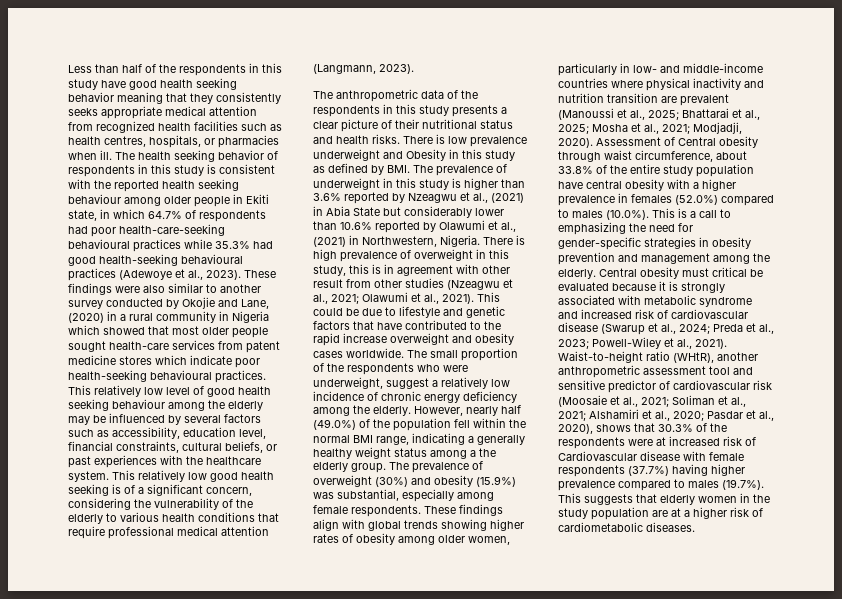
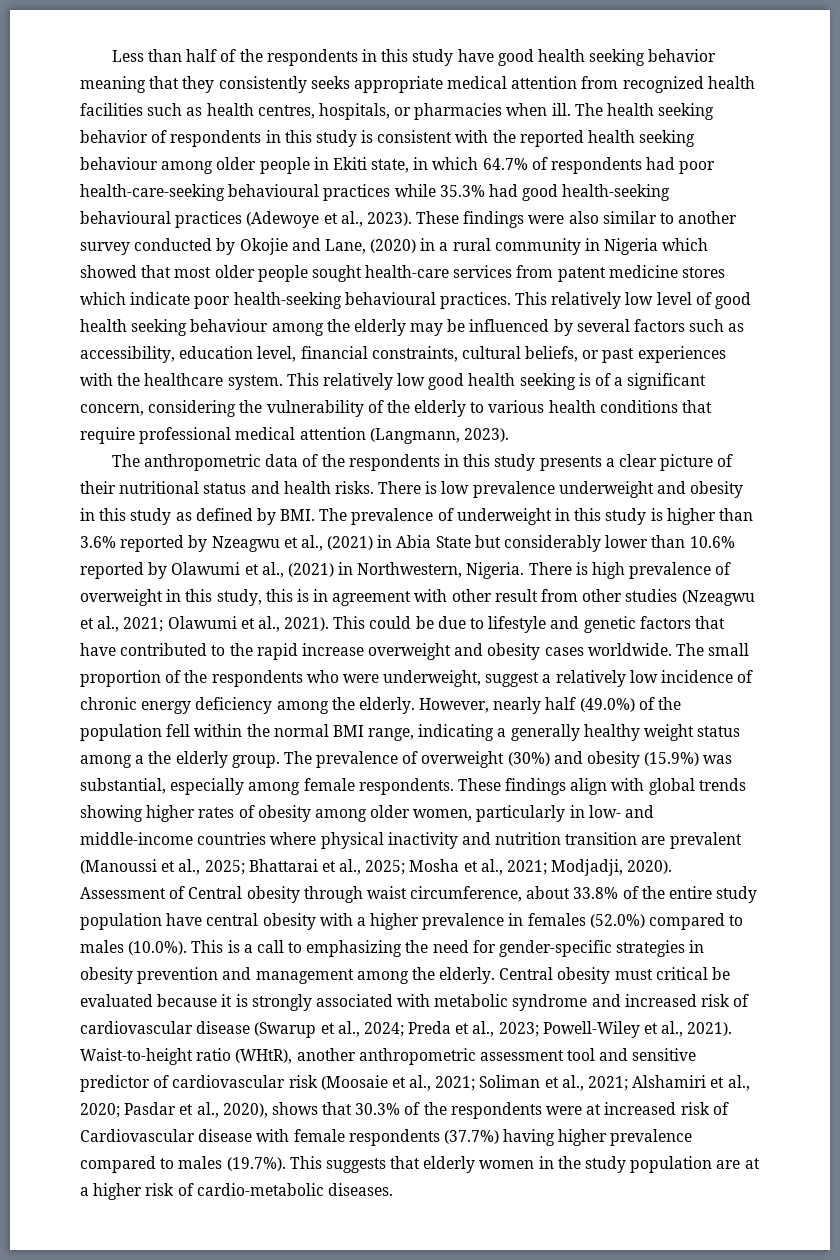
[406,149,446,161] Obesity -> [690,481,744,498] obesity
[558,522,643,532] cardiometabolic -> [196,1183,324,1196] cardio-metabolic

